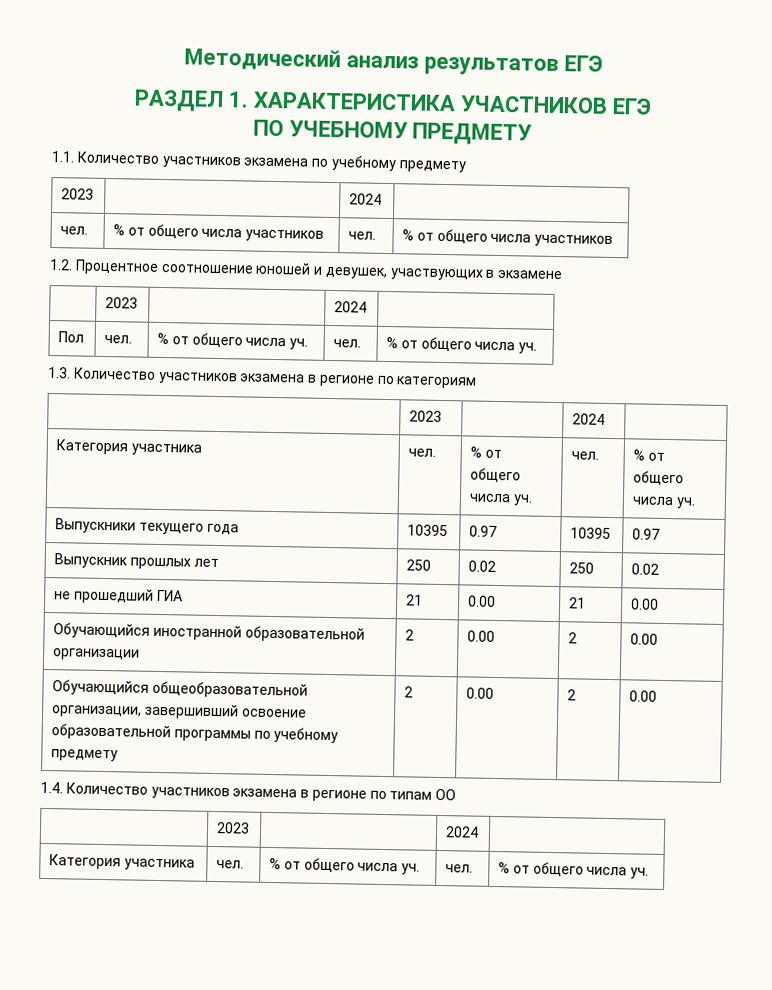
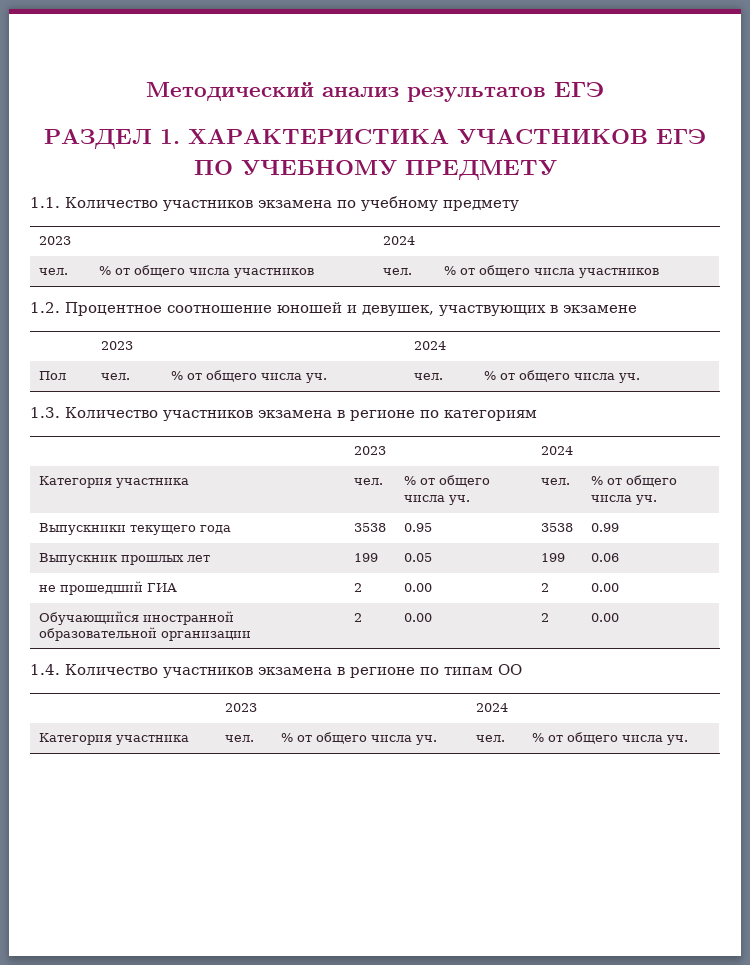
[407,524,449,537] [469,525,498,537] [570,527,612,540] [632,528,661,540] 10395 | 0.97 | 10395 | 0.97 -> [353,523,386,532] [403,523,432,532] [540,523,573,532] [590,523,619,532] 3538 | 0.95 | 3538 | 0.99
[406,559,432,571] [468,560,497,572] [569,562,595,574] [631,563,660,575] 250 | 0.02 | 250 | 0.02 -> [353,553,378,562] [403,553,432,562] [540,553,565,562] [590,553,619,562] 199 | 0.05 | 199 | 0.06
[406,594,424,606] [468,595,497,607] [569,597,587,609] [631,598,660,610] [53,622,365,643] [53,648,141,661] | 21 | 0.00 | 21 | 0.00 // Обучающийся иностранной образовательной организации -> (177, 587) none
[151,680,308,699] [52,702,307,720] [51,723,339,744] [51,749,119,762] общеобразовательной организации, завершивший освоение образовательной программы по учебному предмету -> [142,611,234,625] [38,627,251,641] иностранной образовательной организации

